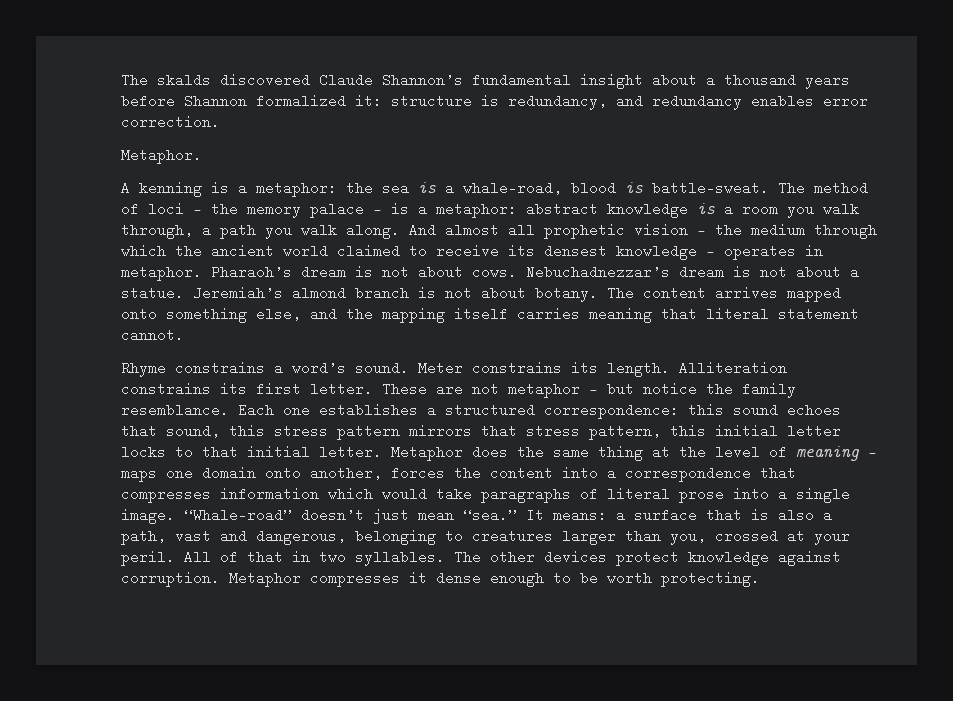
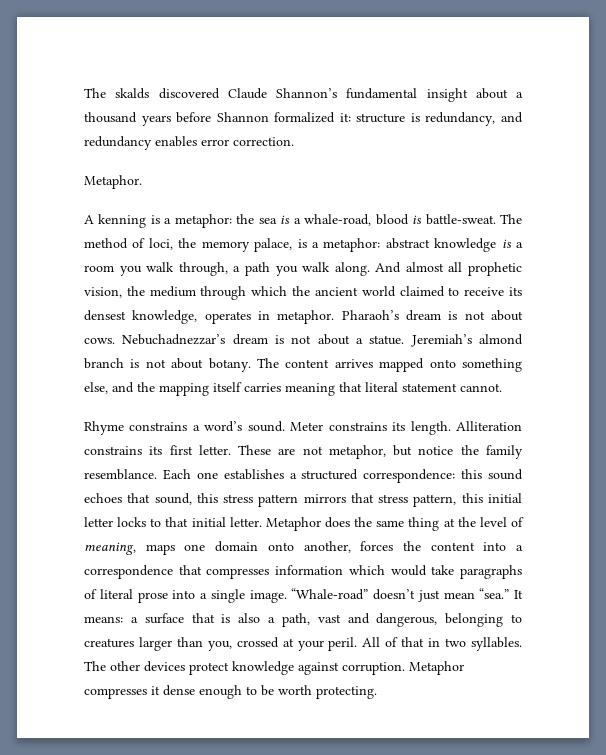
[148,202,382,218] loci — the memory palace — -> [148,238,293,252] loci, the memory palace,
[634,224,706,235] vision — -> [84,287,122,298] vision,
[616,244,715,260] knowledge — -> [132,310,198,324] knowledge,
[508,382,598,398] metaphor — -> [328,445,386,459] metaphor,
[796,446,877,461] meaning — -> [84,542,136,555] meaning,

